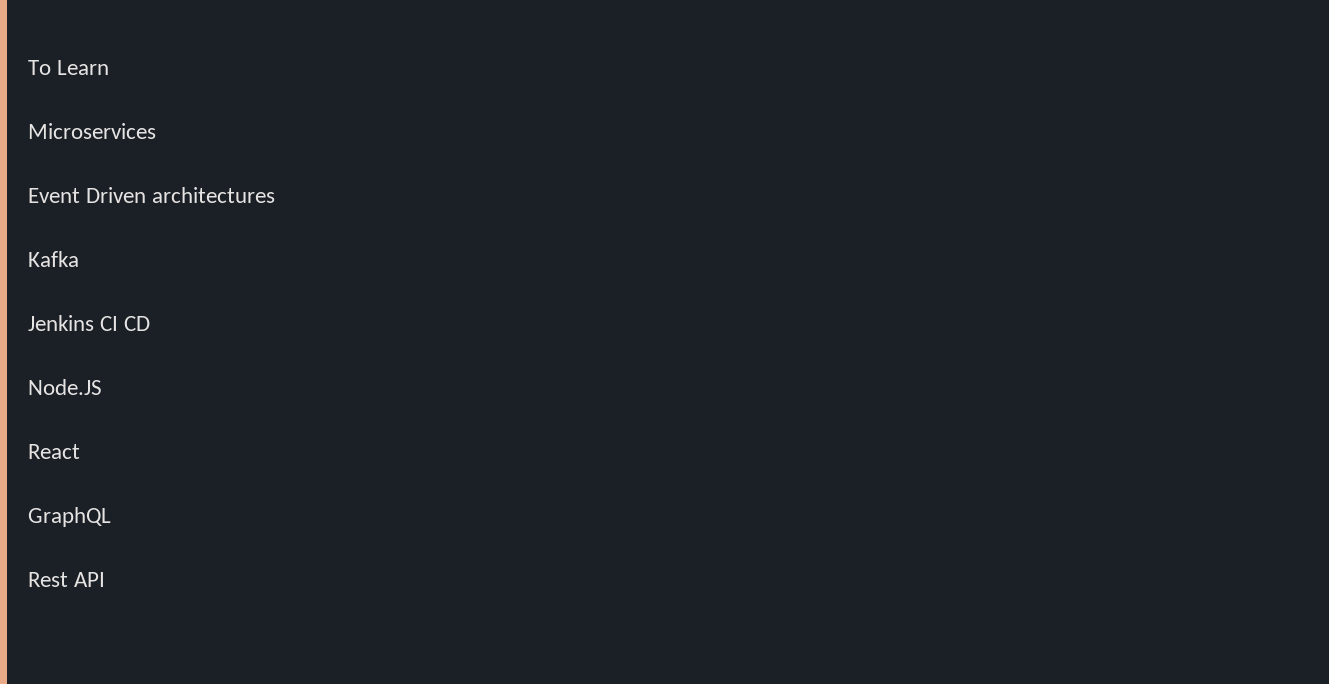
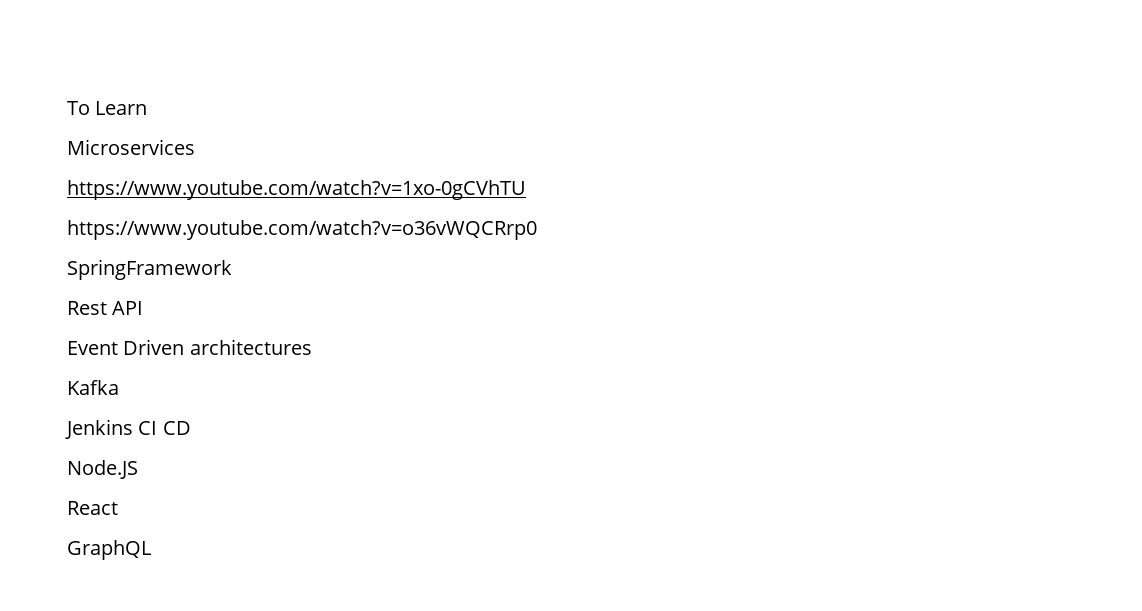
(156, 131) none -> [67,180,526,200] [67,220,537,240] [67,259,232,280] [67,301,144,315] // https://www.youtube.com/watch?v=1xo-0gCVhTU // https://www.youtube.com/watch?v=o36vWQCRrp0 // SpringFramework // Rest API
[28,572,106,587] // Rest API -> (151, 550) none

